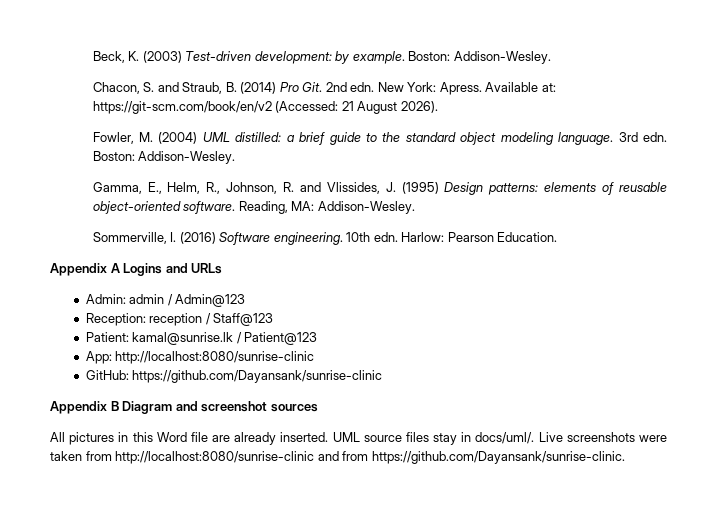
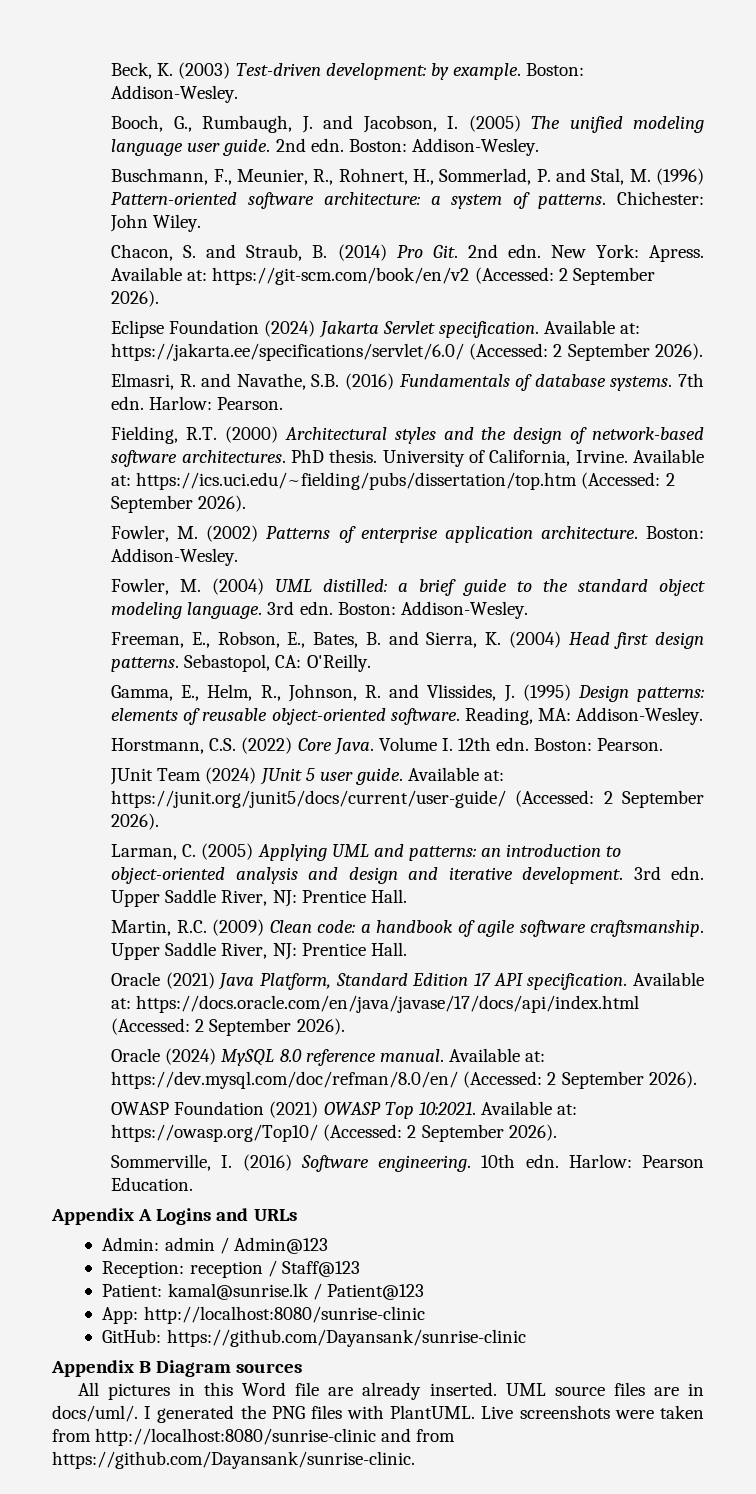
(551, 57) none -> [111,115,704,133] [111,138,539,156] [111,168,704,185] [111,191,704,209] [110,214,202,232] // Booch, G., Rumbaugh, J. and Jacobson, I. (2005) The unified modeling language user guide. 2nd edn. Boston: Addison-Wesley. // Buschmann, F., Meunier, R., Rohnert, H., Sommerlad, P. and Stal, M. (1996) Pattern-oriented software architecture: a system of patterns. Chichester: John Wiley.
[341,101,438,114] 21 August 2026). -> [558,267,655,285] [111,290,160,307] [111,320,641,338] [111,343,703,361] [111,373,704,391] [111,396,284,410] [111,426,705,444] [111,449,704,467] [111,472,675,490] [111,495,247,513] [111,525,704,543] [111,548,239,566] 2 September 2026). // Eclipse Foundation (2024) Jakarta Servlet specification. Available at: https://jakarta.ee/specifications/servlet/6.0/ (Accessed: 2 September 2026). // Elmasri, R. and Navathe, S.B. (2016) Fundamentals of database systems. 7th edn. Harlow: Pearson. // Fielding, R.T. (2000) Architectural styles and the design of network-based software architectures. PhD thesis. University of California, Irvine. Available at: https://ics.uci.edu/~fielding/pubs/dissertation/top.htm (Accessed: 2 September 2026). // Fowler, M. (2002) Patterns of enterprise application architecture. Boston: Addison-Wesley.
(236, 157) none -> [111,631,704,649] [111,654,371,672] // Freeman, E., Robson, E., Bates, B. and Sierra, K. (2004) Head first design patterns. Sebastopol, CA: O'Reilly.
(415, 207) none -> [111,737,664,755] [110,767,505,785] [111,790,704,808] [111,813,160,830] [111,843,622,861] [111,866,704,884] [111,889,407,907] [111,919,704,937] [111,942,407,960] [111,972,705,990] [111,995,640,1013] [111,1018,345,1036] [111,1048,546,1066] [111,1071,697,1089] [111,1101,578,1119] [111,1124,557,1142] // Horstmann, C.S. (2022) Core Java. Volume I. 12th edn. Boston: Pearson. // JUnit Team (2024) JUnit 5 user guide. Available at: https://junit.org/junit5/docs/current/user-guide/ (Accessed: 2 September 2026). // Larman, C. (2005) Applying UML and patterns: an introduction to object-oriented analysis and design and iterative development. 3rd edn. Upper Saddle River, NJ: Prentice Hall. // Martin, R.C. (2009) Clean code: a handbook of agile software craftsmanship. Upper Saddle River, NJ: Prentice Hall. // Oracle (2021) Java Platform, Standard Edition 17 API specification. Available at: https://docs.oracle.com/en/java/javase/17/docs/api/index.html (Accessed: 2 September 2026). // Oracle (2024) MySQL 8.0 reference manual. Available at: https://dev.mysql.com/doc/refman/8.0/en/ (Accessed: 2 September 2026). // OWASP Foundation (2021) OWASP Top 10:2021. Available at: https://owasp.org/Top10/ (Accessed: 2 September 2026).
[175,401,268,412] and screenshot -> (232, 1368) none
[433,433,458,445] stay -> [653,1387,679,1396] are
(535, 438) none -> [144,1405,476,1423] I generated the PNG files with PlantUML.

